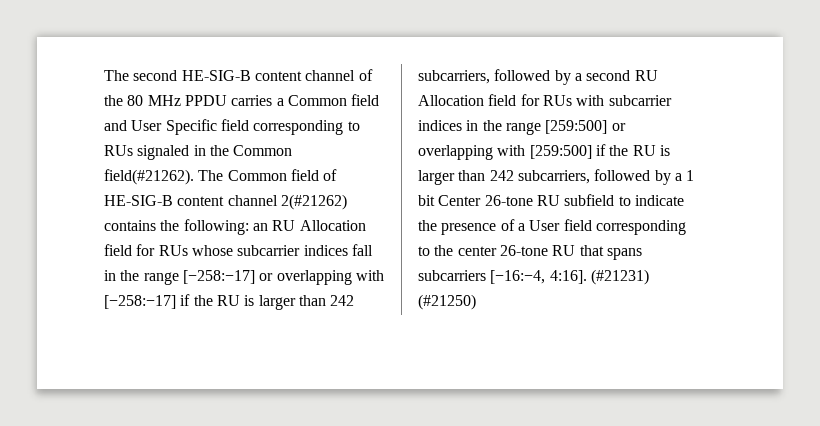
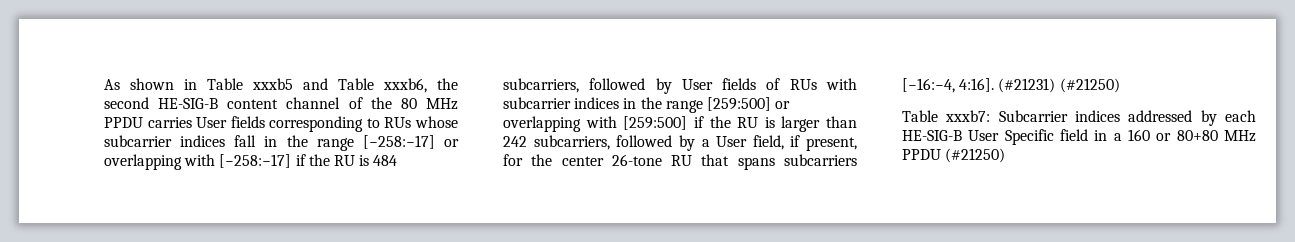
[104,70,129,81] The -> [104,78,458,93] As shown in Table xxxb5 and Table xxxb6, the
[276,94,380,106] [104,119,360,135] [104,145,293,160] [104,169,338,185] [104,194,347,210] [104,219,366,235] [104,244,156,256] a Common field and User Specific field corresponding to RUs signaled in the Common field(#21262). The Common field of HE-SIG-B content channel 2(#21262) contains the following: an RU Allocation field for -> [196,116,380,132] User fields corresponding to
[258,295,355,310] [418,69,658,85] [418,94,540,106] larger than 242 subcarriers, followed by a second RU Allocation field for -> [373,155,398,166] [503,78,781,94] 484 subcarriers, followed by User fields of
[686,170,695,181] [418,194,684,206] [418,219,686,235] [418,246,430,256] 1 bit Center 26-tone RU subfield to indicate the presence of a User field corresponding to -> [716,135,857,151] [503,154,523,166] User field, if present, for
(476, 302) none -> [902,110,1256,126] [902,129,1256,145] [902,148,1006,163] // Table xxxb7: Subcarrier indices addressed by each HE-SIG-B User Specific field in a 160 or 80+80 MHz PPDU (#21250)

